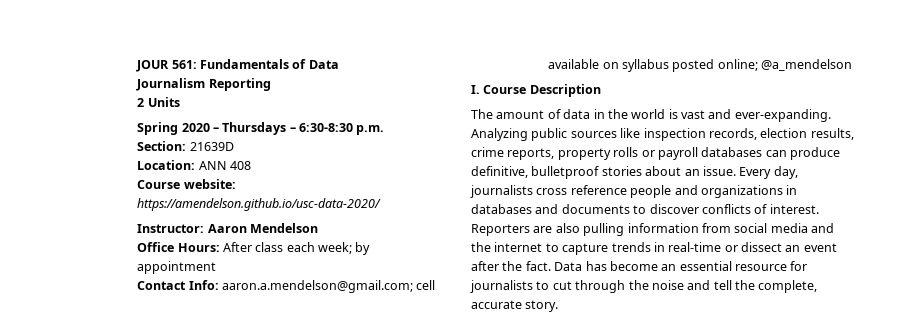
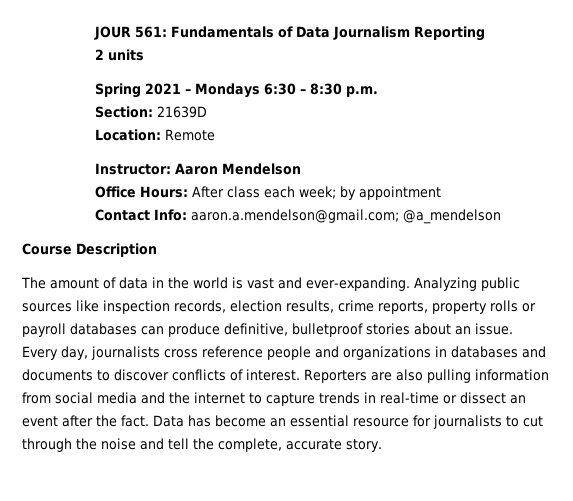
(339, 64) // -> (330, 32) none
[147,97,180,107] Units -> [107,49,144,61] units
[181,122,354,135] 2020 – Thursdays – 6:30-8:30 -> [144,83,342,98] 2021 – Mondays 6:30 – 8:30
[198,161,251,170] [137,179,236,189] [137,198,382,211] ANN 408 // Course website: https://amendelson.github.io/usc-data-2020/ -> [164,129,215,141] Remote
[416,280,436,290] [548,59,758,72] cell available on syllabus posted online; -> (399, 216) none
[471,85,480,94] I. -> (501, 216) none

